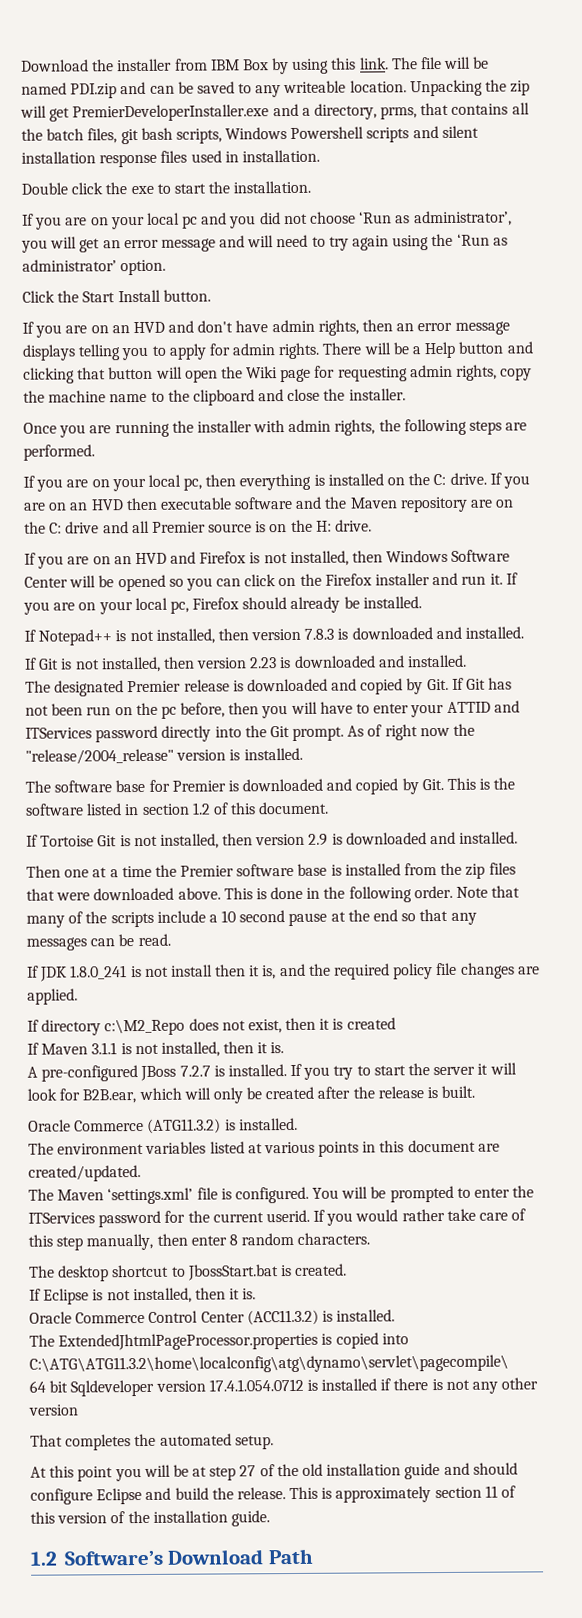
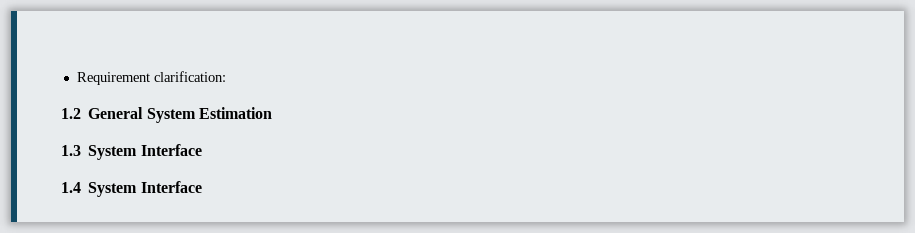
[21,56,490,75] [21,79,531,99] [20,102,530,122] [21,125,479,145] [21,149,320,168] [21,180,312,195] [22,210,512,230] [21,233,508,253] [22,259,167,276] [22,289,211,303] [22,319,510,338] [22,341,533,361] [23,364,533,384] [23,388,406,406] [23,418,528,438] [23,444,95,461] [23,472,530,492] [23,496,515,513] [24,519,373,534] [24,549,511,569] [24,572,518,592] [23,596,422,615] [24,626,525,646] [24,654,468,673] [25,677,513,697] [25,700,520,719] [25,723,476,743] [25,747,303,765] [25,777,516,795] [25,801,330,816] [26,831,519,849] [26,862,516,879] [26,885,521,903] [26,908,477,928] [26,933,171,951] [27,962,540,982] [27,988,78,1005] [27,1017,396,1036] [27,1041,285,1057] [27,1062,517,1082] [27,1085,476,1104] [28,1117,298,1134] [28,1139,500,1157] [28,1165,141,1182] [28,1185,535,1205] [28,1208,527,1228] [28,1232,371,1251] [29,1263,348,1282] [29,1287,257,1305] [29,1309,396,1326] [29,1332,409,1351] [29,1354,509,1374] [29,1377,539,1397] [28,1404,79,1416] [30,1433,274,1451] [30,1462,518,1482] [30,1485,517,1505] [30,1510,270,1527] [30,1548,315,1566] Download the installer from IBM Box by using this link. The file will be named PDI.zip and can be saved to any writeable location. Unpacking the zip will get PremierDeveloperInstaller.exe and a directory, prms, that contains all the batch files, git bash scripts, Windows Powershell scripts and silent installation response files used in installation. // Double click the exe to start the installation. // If you are on your local pc and you did not choose ‘Run as administrator’, you will get an error message and will need to try again using the ‘Run as administrator’ option. // Click the Start Install button. // If you are on an HVD and don't have admin rights, then an error message displays telling you to apply for admin rights. There will be a Help button and clicking that button will open the Wiki page for requesting admin rights, copy the machine name to the clipboard and close the installer. // Once you are running the installer with admin rights, the following steps are performed. // If you are on your local pc, then everything is installed on the C: drive. If you are on an HVD then executable software and the Maven repository are on the C: drive and all Premier source is on the H: drive. // If you are on an HVD and Firefox is not installed, then Windows Software Center will be opened so you can click on the Firefox installer and run it. If you are on your local pc, Firefox should already be installed. // If Notepad++ is not installed, then version 7.8.3 is downloaded and installed. // If Git is not installed, then version 2.23 is downloaded and installed. // The designated Premier release is downloaded and copied by Git. If Git has not been run on the pc before, then you will have to enter your ATTID and ITServices password directly into the Git prompt. As of right now the "release/2004_release" version is installed. // The software base for Premier is downloaded and copied by Git. This is the software listed in section 1.2 of this document. // If Tortoise Git is not installed, then version 2.9 is downloaded and installed. // Then one at a time the Premier software base is installed from the zip files that were downloaded above. This is done in the following order. Note that many of the scripts include a 10 second pause at the end so that any messages can be read. // If JDK 1.8.0_241 is not install then it is, and the required policy file changes are applied. // If directory c:\M2_Repo does not exist, then it is created // If Maven 3.1.1 is not installed, then it is. // A pre-configured JBoss 7.2.7 is installed. If you try to start the server it will look for B2B.ear, which will only be created after the release is built. // Oracle Commerce (ATG11.3.2) is installed. // The environment variables listed at various points in this document are created/updated. // The Maven ‘settings.xml’ file is configured. You will be prompted to enter the ITServices password for the current userid. If you would rather take care of this step manually, then enter 8 random characters. // The desktop shortcut to JbossStart.bat is created. // If Eclipse is not installed, then it is. // Oracle Commerce Control Center (ACC11.3.2) is installed. // The ExtendedJhtmlPageProcessor.properties is copied into C:\ATG\ATG11.3.2\home\localconfig\atg\dynamo\servlet\pagecompile\ // 64 bit Sqldeveloper version 17.4.1.054.0712 is installed if there is not any other version // That completes the automated setup. // At this point you will be at step 27 of the old installation guide and should configure Eclipse and build the release. This is approximately section 11 of this version of the installation guide. // 1.2 Software’s Download Path -> [76,71,226,85] [61,107,272,123] [61,144,202,160] [61,181,202,197] Requirement clarification: // 1.2 General System Estimation // 1.3 System Interface // 1.4 System Interface

